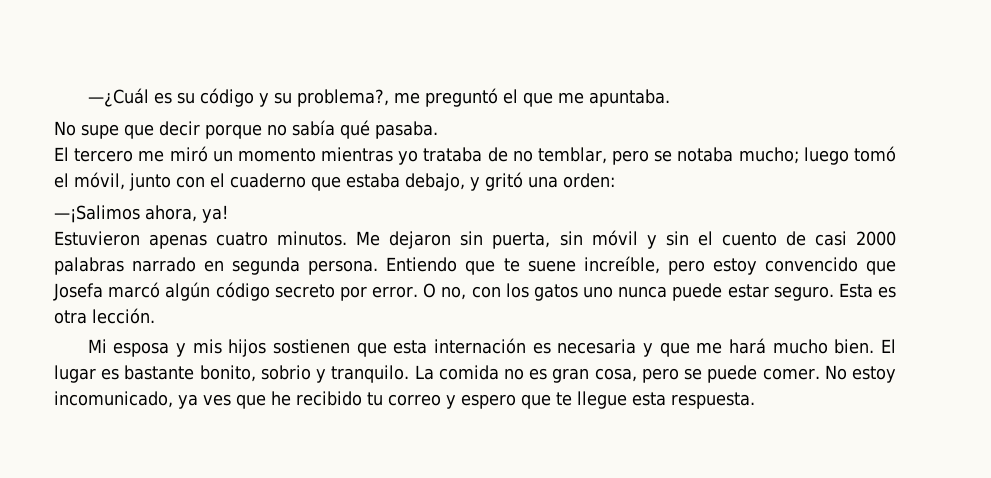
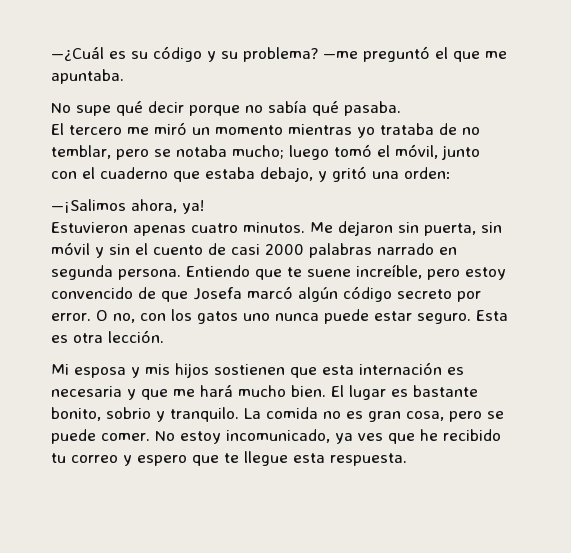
[296,89,420,107] problema?, me -> [243,47,358,62] problema? —me
[124,124,154,139] que -> [116,101,143,116] qué
(858, 264) none -> [138,287,156,299] de

